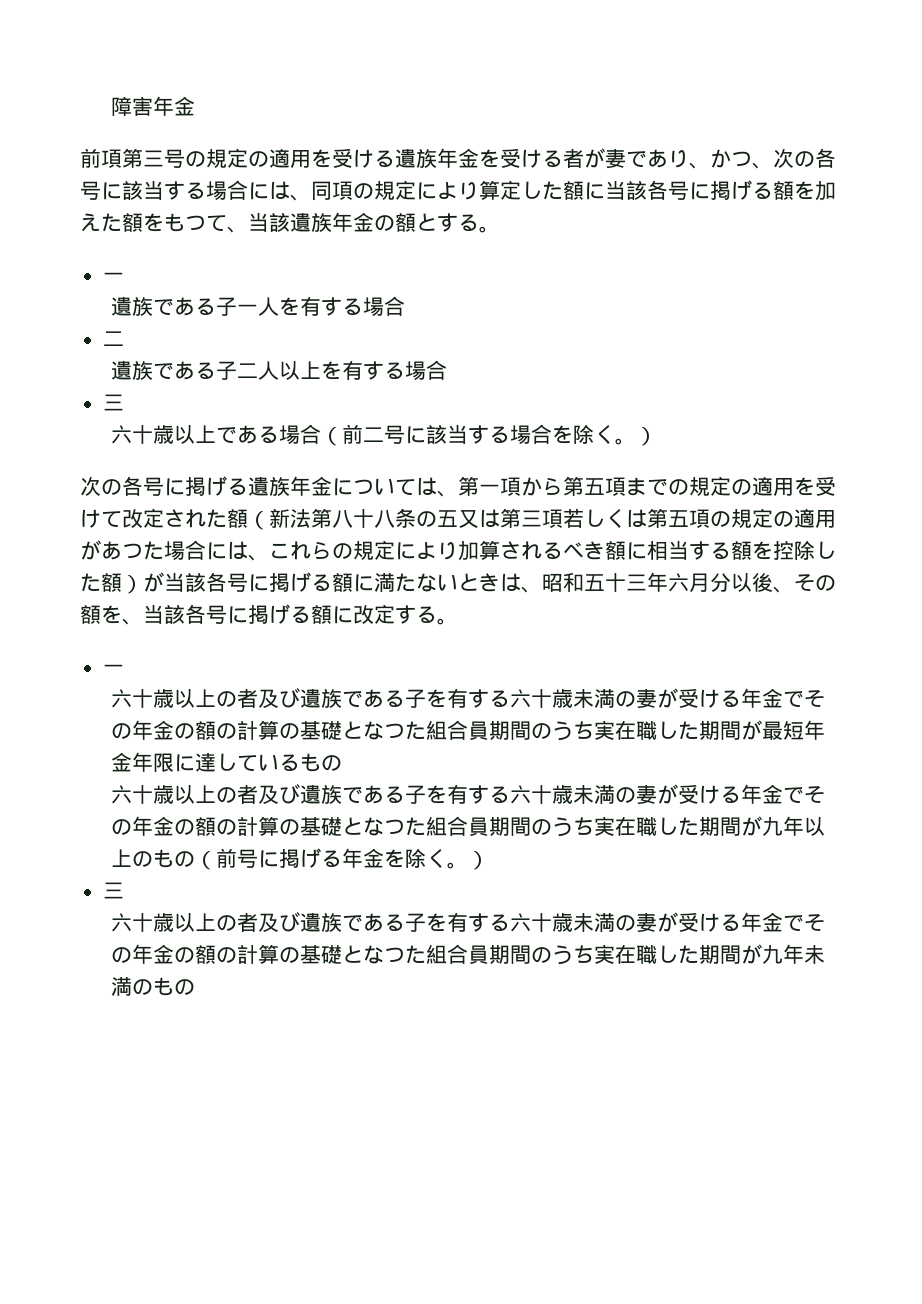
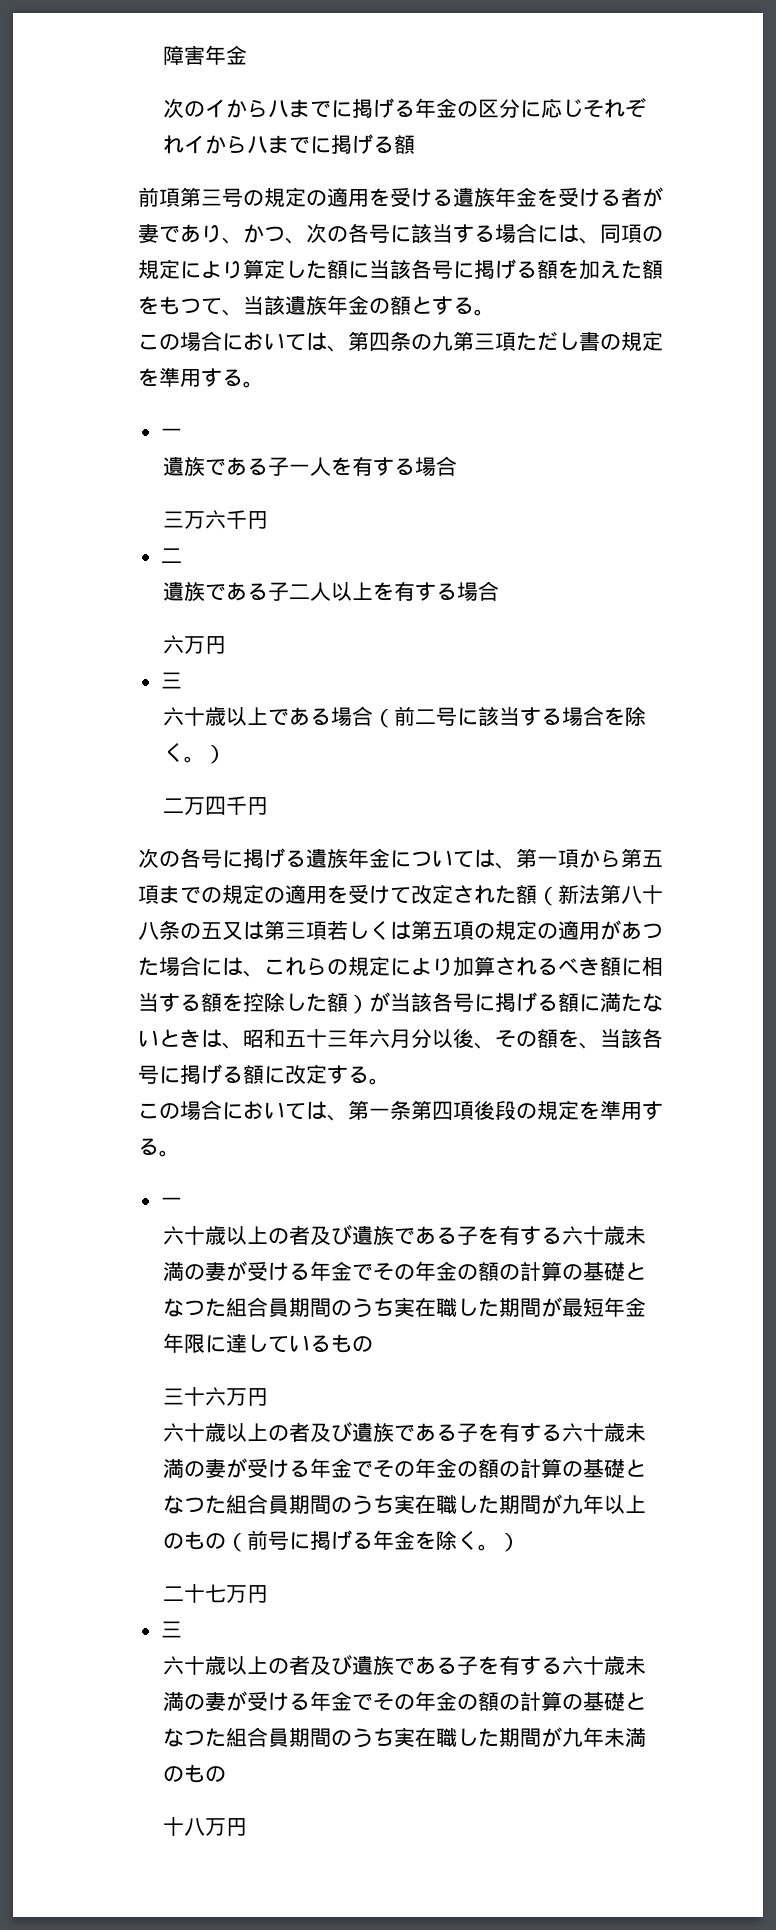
(196, 106) none -> [162,97,646,118] [162,134,415,154] // 次のイからハまでに掲げる年金の区分に応じそれぞれイからハまでに掲げる額
(501, 229) none -> [137,331,663,352] [137,367,264,388] // この場合においては、第四条の九第三項ただし書の規定を準用する。
(406, 306) none -> [162,510,268,529] // 三万六千円
(448, 370) none -> [162,635,226,654] // 六万円
(658, 436) none -> [162,796,268,815] // 二万四千円
(459, 621) none -> [137,1100,663,1121] [137,1138,180,1157] // この場合においては、第一条第四項後段の規定を準用する。
(343, 763) none -> [162,1387,268,1406] // 三十六万円
(490, 860) none -> [162,1584,268,1603] // 二十七万円
(196, 987) none -> [162,1817,247,1836] // 十八万円

